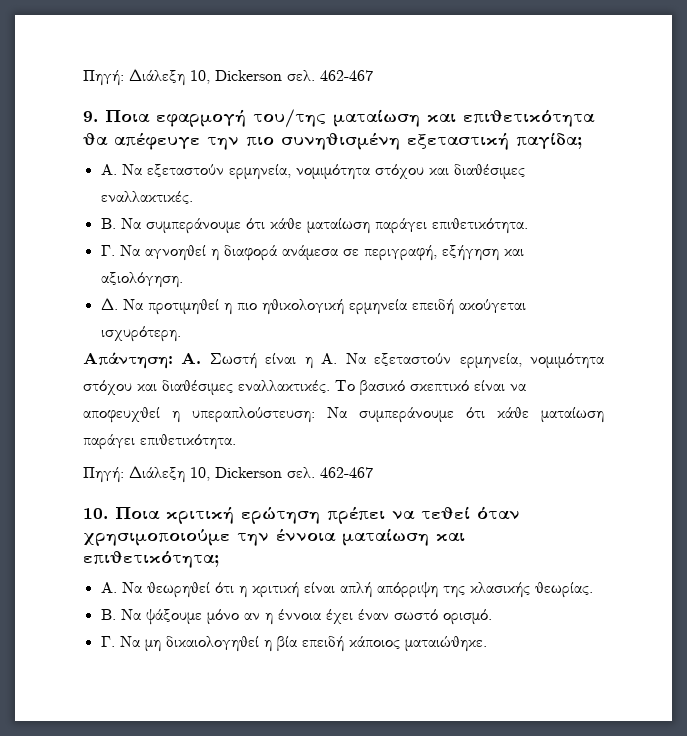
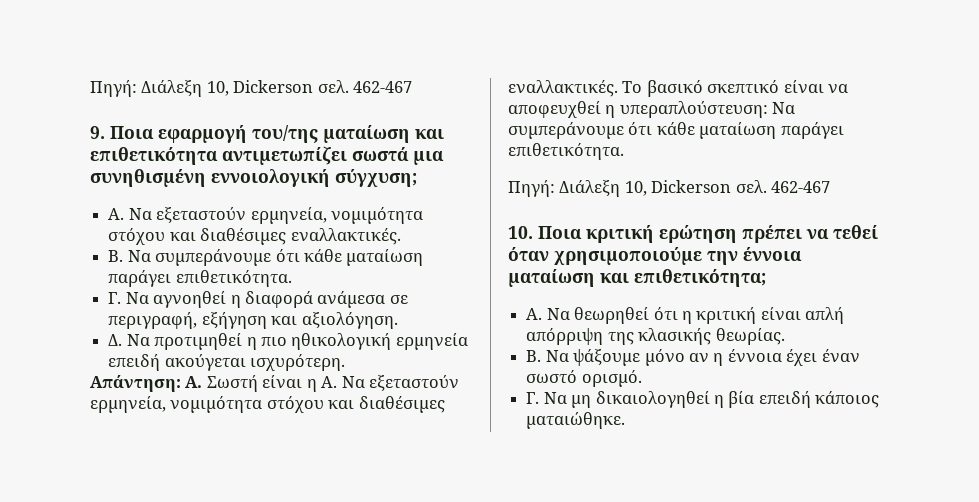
[83,132,582,150] θα απέφευγε την πιο συνηθισμένη εξεταστική παγίδα; -> [222,146,444,165] [90,169,417,187] αντιμετωπίζει σωστά μια συνηθισμένη εννοιολογική σύγχυση;

